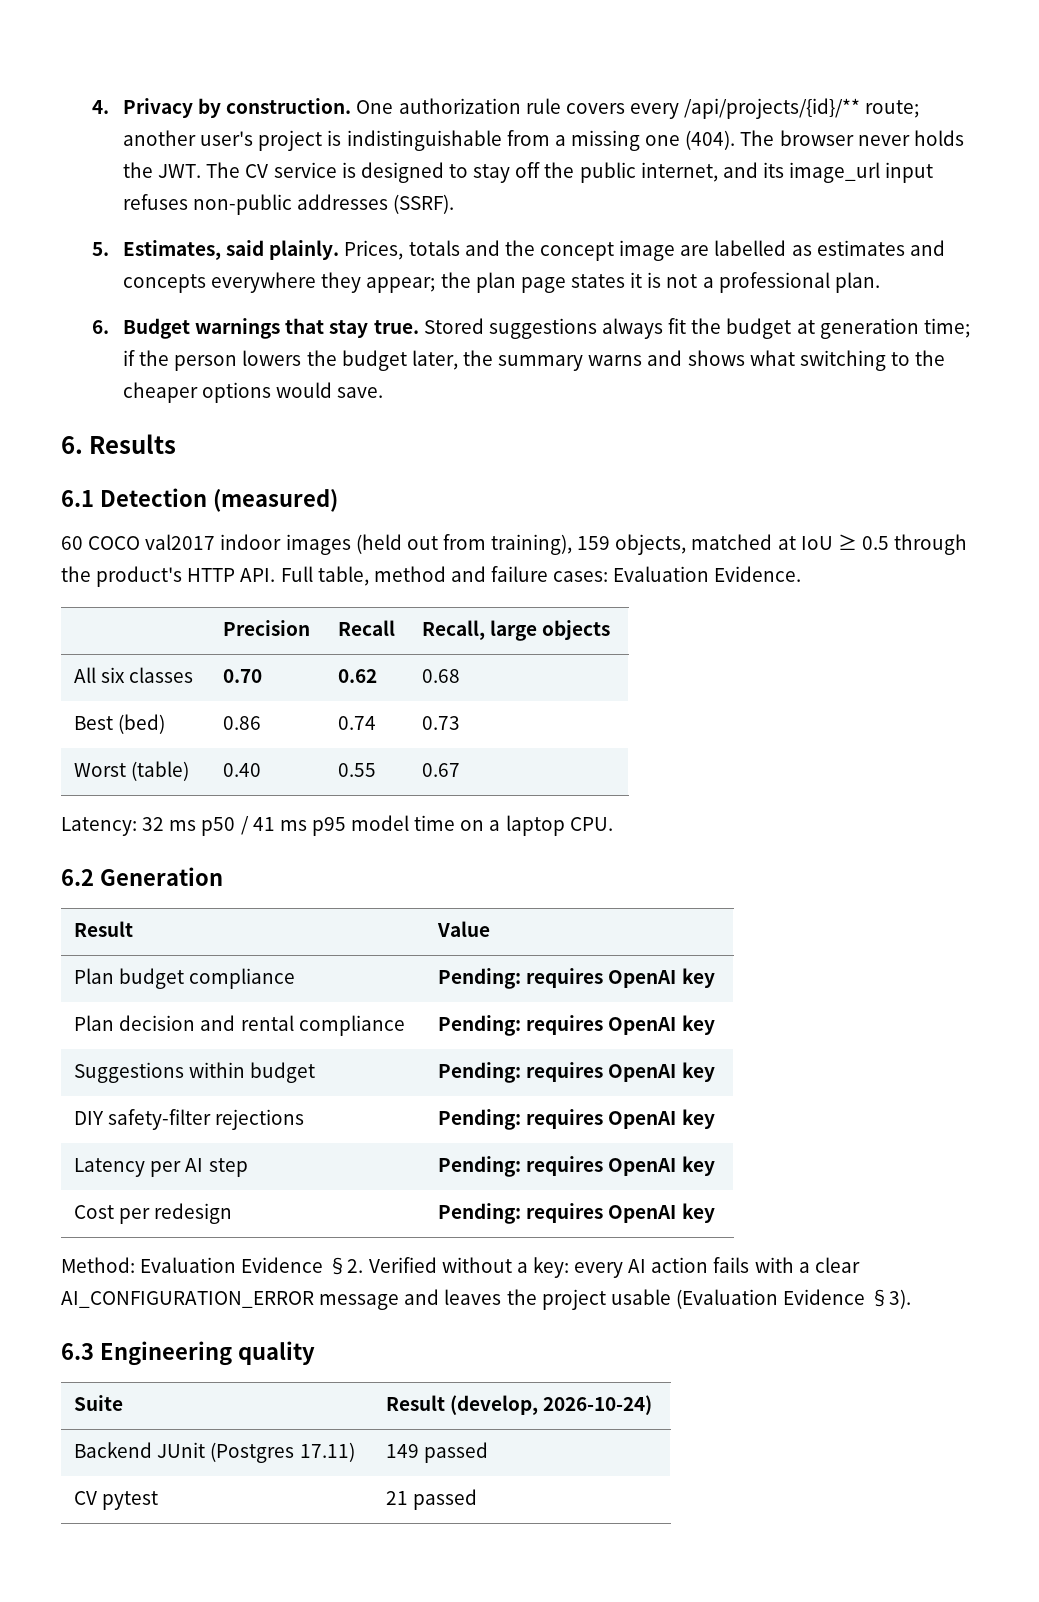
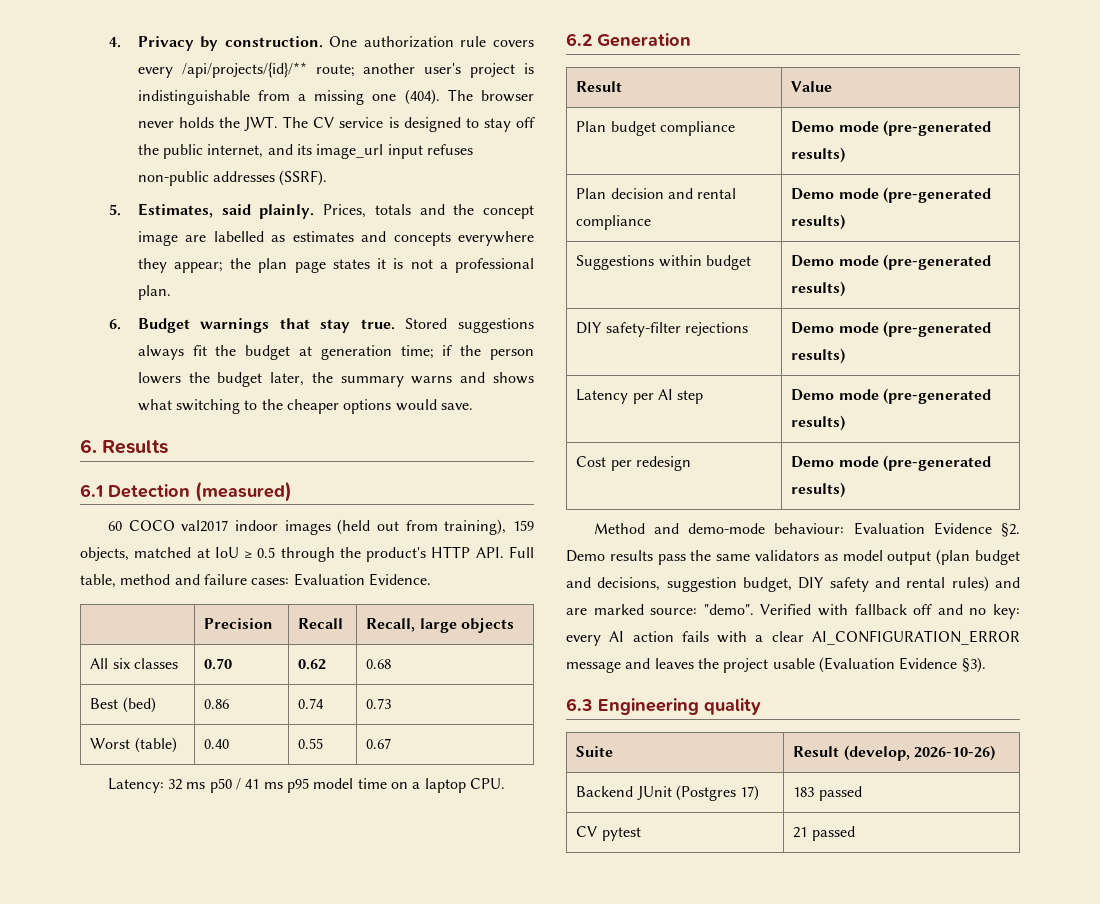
[438,968,715,989] Pending: requires OpenAI key -> [791,120,992,136] [791,147,846,163] Demo mode (pre-generated results)
[438,1015,715,1036] Pending: requires OpenAI key -> [791,187,992,203] [791,214,846,230] Demo mode (pre-generated results)
[438,1062,715,1083] Pending: requires OpenAI key -> [791,254,992,270] [791,281,846,297] Demo mode (pre-generated results)
[438,1109,715,1130] Pending: requires OpenAI key -> [791,321,992,337] [791,348,846,364] Demo mode (pre-generated results)
[438,1156,715,1177] Pending: requires OpenAI key -> [791,388,992,404] [791,415,846,431] Demo mode (pre-generated results)
[438,1203,715,1224] [61,1257,528,1275] Pending: requires OpenAI key // Method: Evaluation Evidence §2. Verified without a -> [791,455,992,471] [791,482,846,498] [593,522,1020,537] [566,549,1020,565] [566,576,1020,592] [566,604,987,616] Demo mode (pre-generated results) // Method and demo-mode behaviour: Evaluation Evidence §2. Demo results pass the same validators as model output (plan budget and decisions, suggestion budget, DIY safety and rental rules) and are marked source: "demo". Verified with fallback off and no
[543,1395,653,1415] 2026-10-24) -> [914,745,996,761] 2026-10-26)
[299,1442,355,1462] [386,1444,420,1458] 17.11) | 149 -> [740,785,760,801] [793,787,815,797] 17) | 183

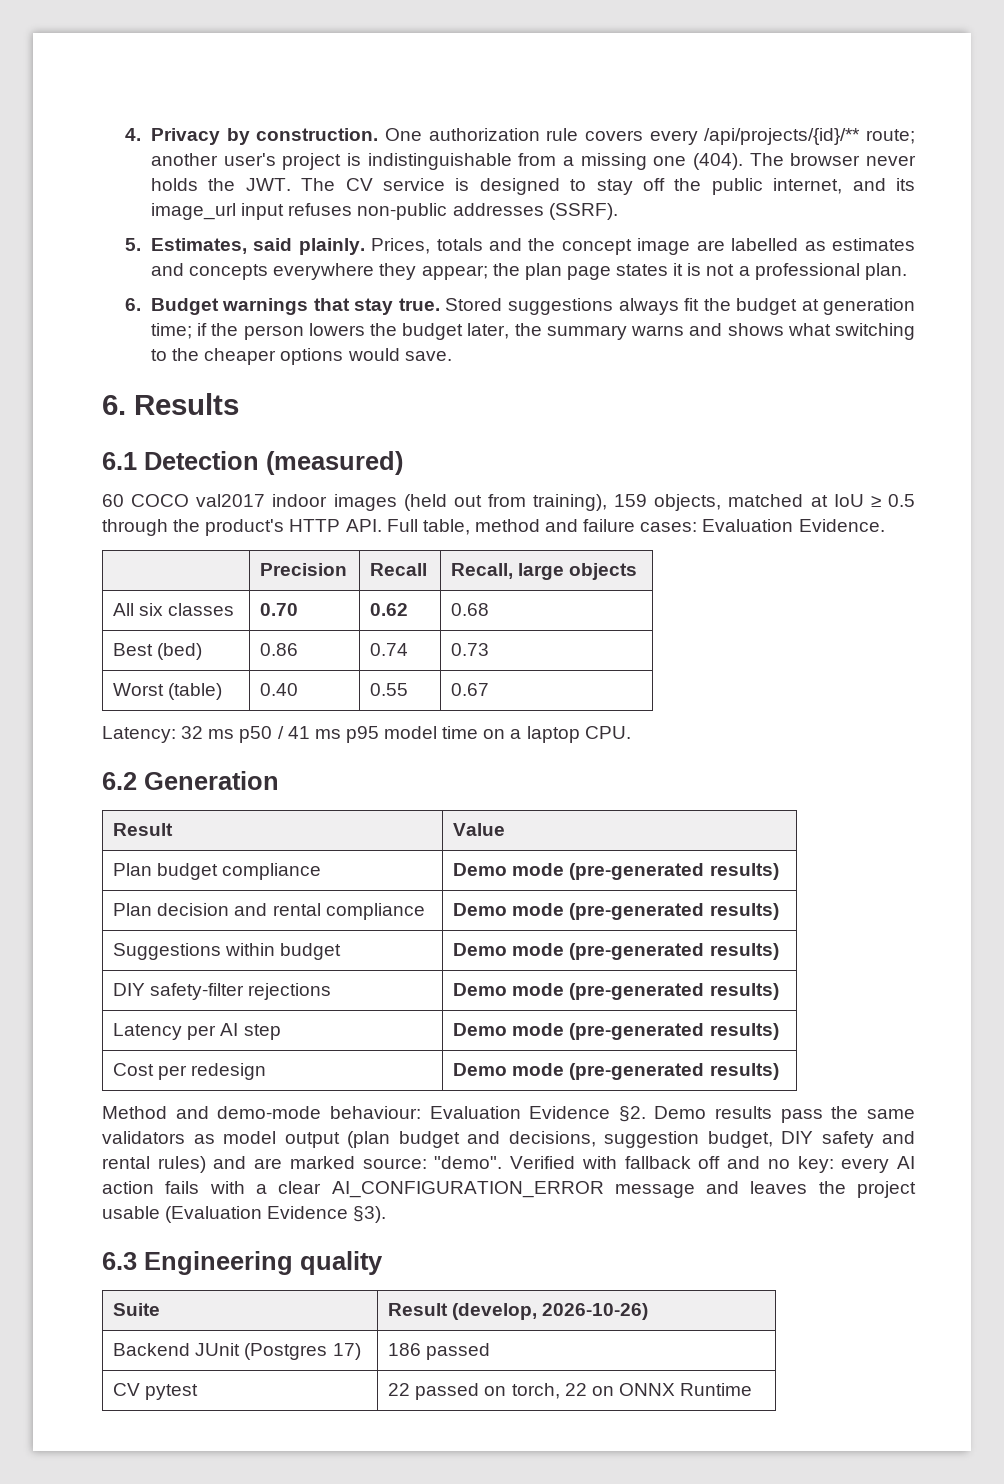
[793,787,815,797] 183 -> [388,1343,422,1356] 186
[793,826,855,841] 21 passed -> [388,1383,753,1400] 22 passed on torch, 22 on ONNX Runtime

